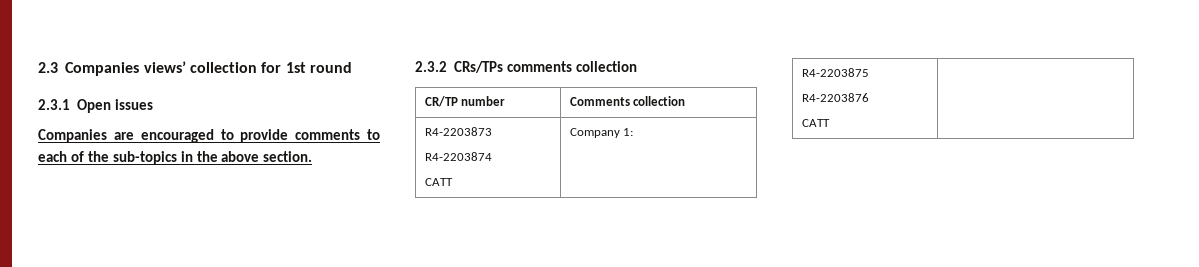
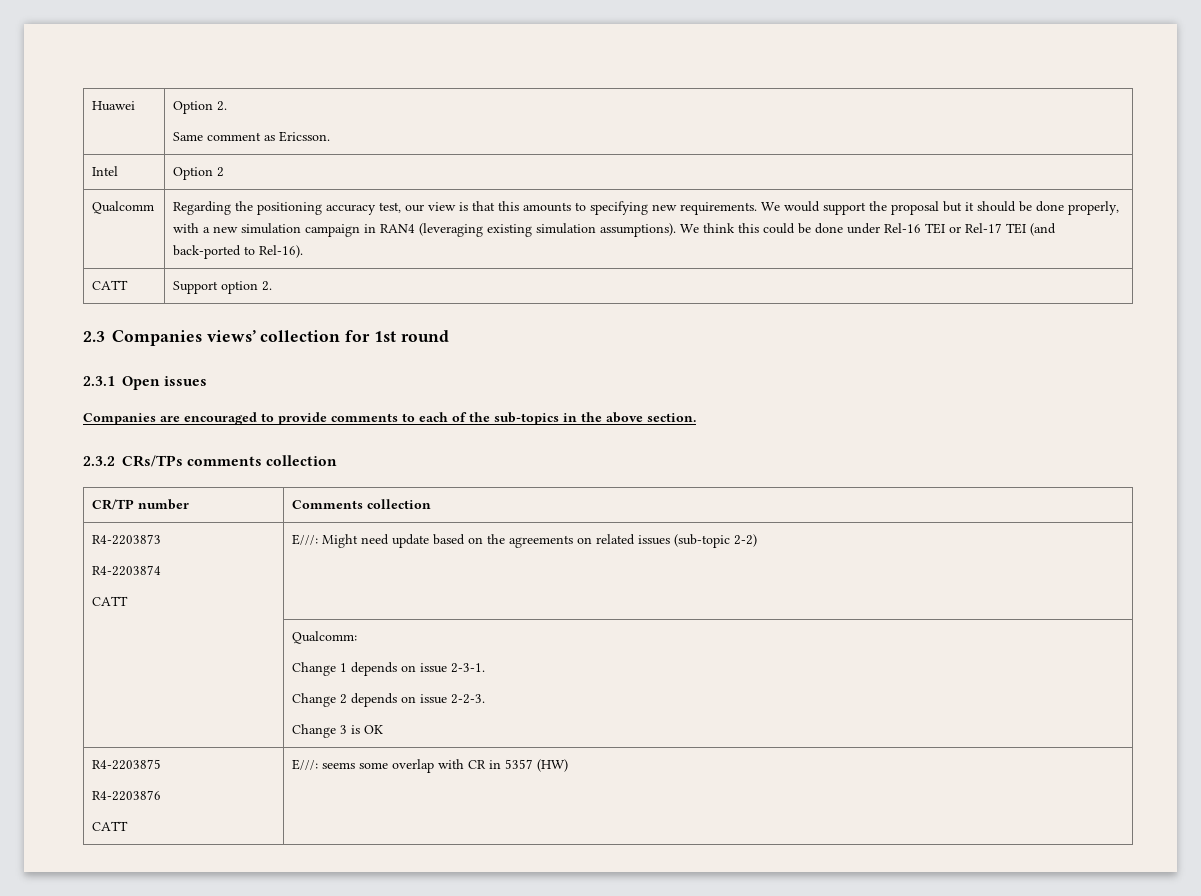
(38, 67) none -> [92,101,136,111] [173,101,228,114] [173,131,331,142] [92,166,119,176] [173,167,225,180] [92,201,155,214] [173,201,1120,215] [173,223,1057,237] [173,245,304,259] [92,280,129,290] [173,281,273,294] Huawei | Option 2. // Same comment as Ericsson. // Intel | Option 2 // Qualcomm | Regarding the positioning accuracy test, our view is that this amounts to specifying new requirements. We would support the proposal but it should be done properly, with a new simulation campaign in RAN4 (leveraging existing simulation assumptions). We think this could be done under Rel-16 TEI or Rel-17 TEI (and back-ported to Rel-16). // CATT | Support option 2. //
[569,128,634,138] [801,68,869,77] [801,93,869,102] [801,119,830,127] Company 1: // R4-2203875 // R4-2203876 // CATT | -> [292,534,758,548] [292,631,358,644] [292,662,486,676] [292,693,486,707] [292,724,384,738] [92,759,162,770] [92,790,162,801] [92,821,129,831] [292,759,569,773] E///: Might need update based on the agreements on related issues (sub-topic 2-2) // | Qualcomm: // Change 1 depends on issue 2-3-1. // Change 2 depends on issue 2-2-3. // Change 3 is OK // R4-2203875 // R4-2203876 // CATT | E///: seems some overlap with CR in 5357 (HW)

